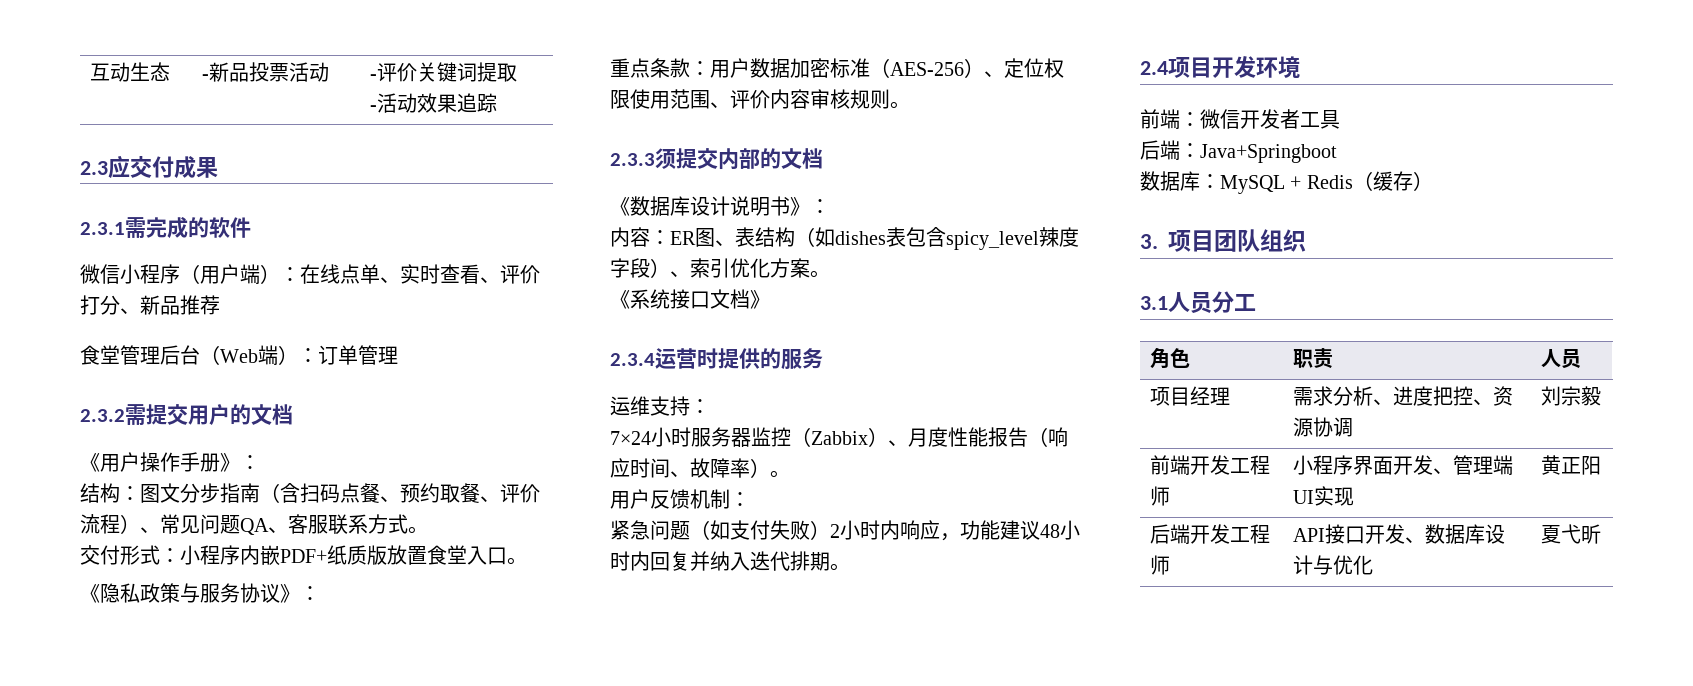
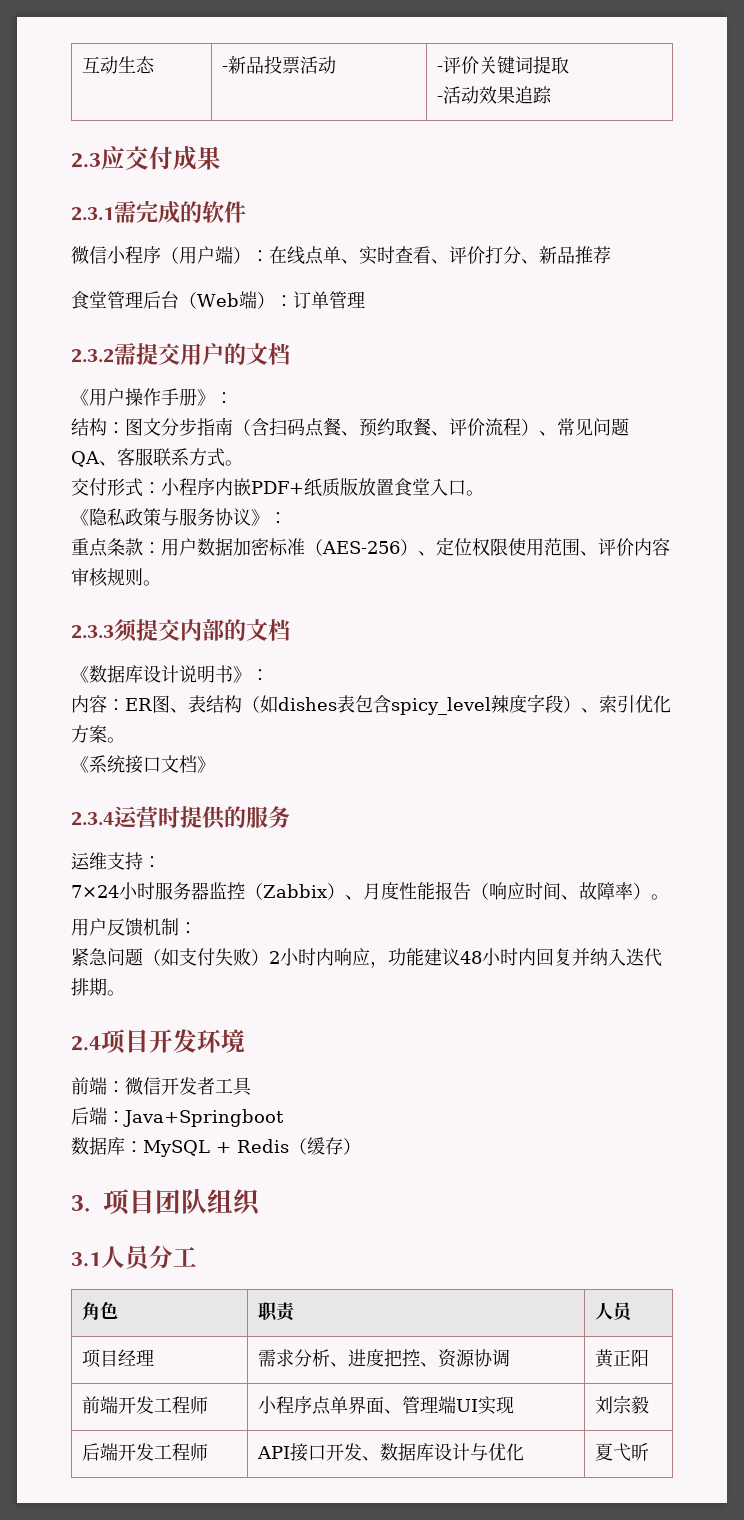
[1541,386,1602,406] 刘宗毅 -> [595,1349,650,1368] 黄正阳
[1353,455,1434,475] 界面开发 -> [312,1396,385,1415] 点单界面
[1541,455,1602,475] 黄正阳 -> [595,1395,650,1414] 刘宗毅

